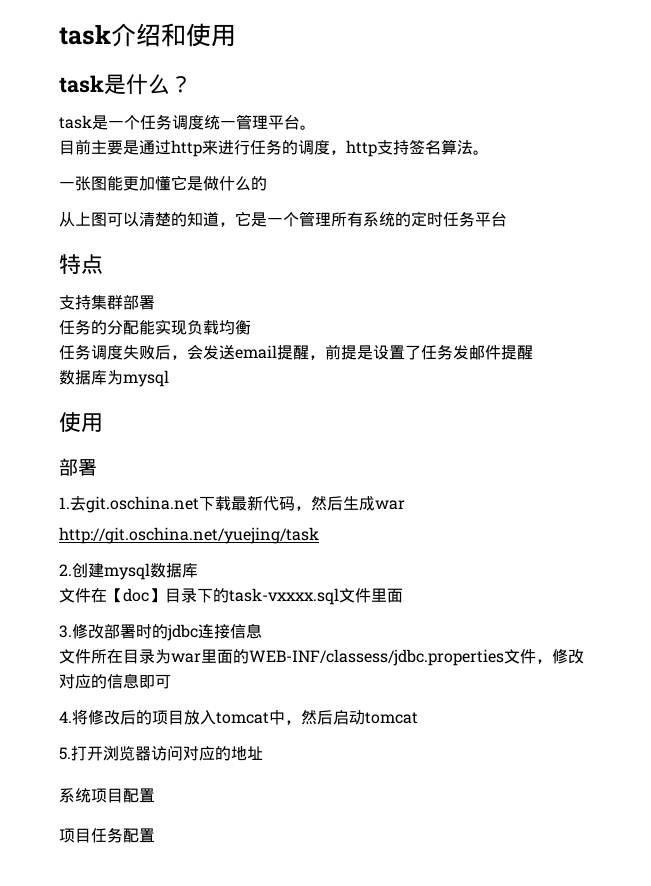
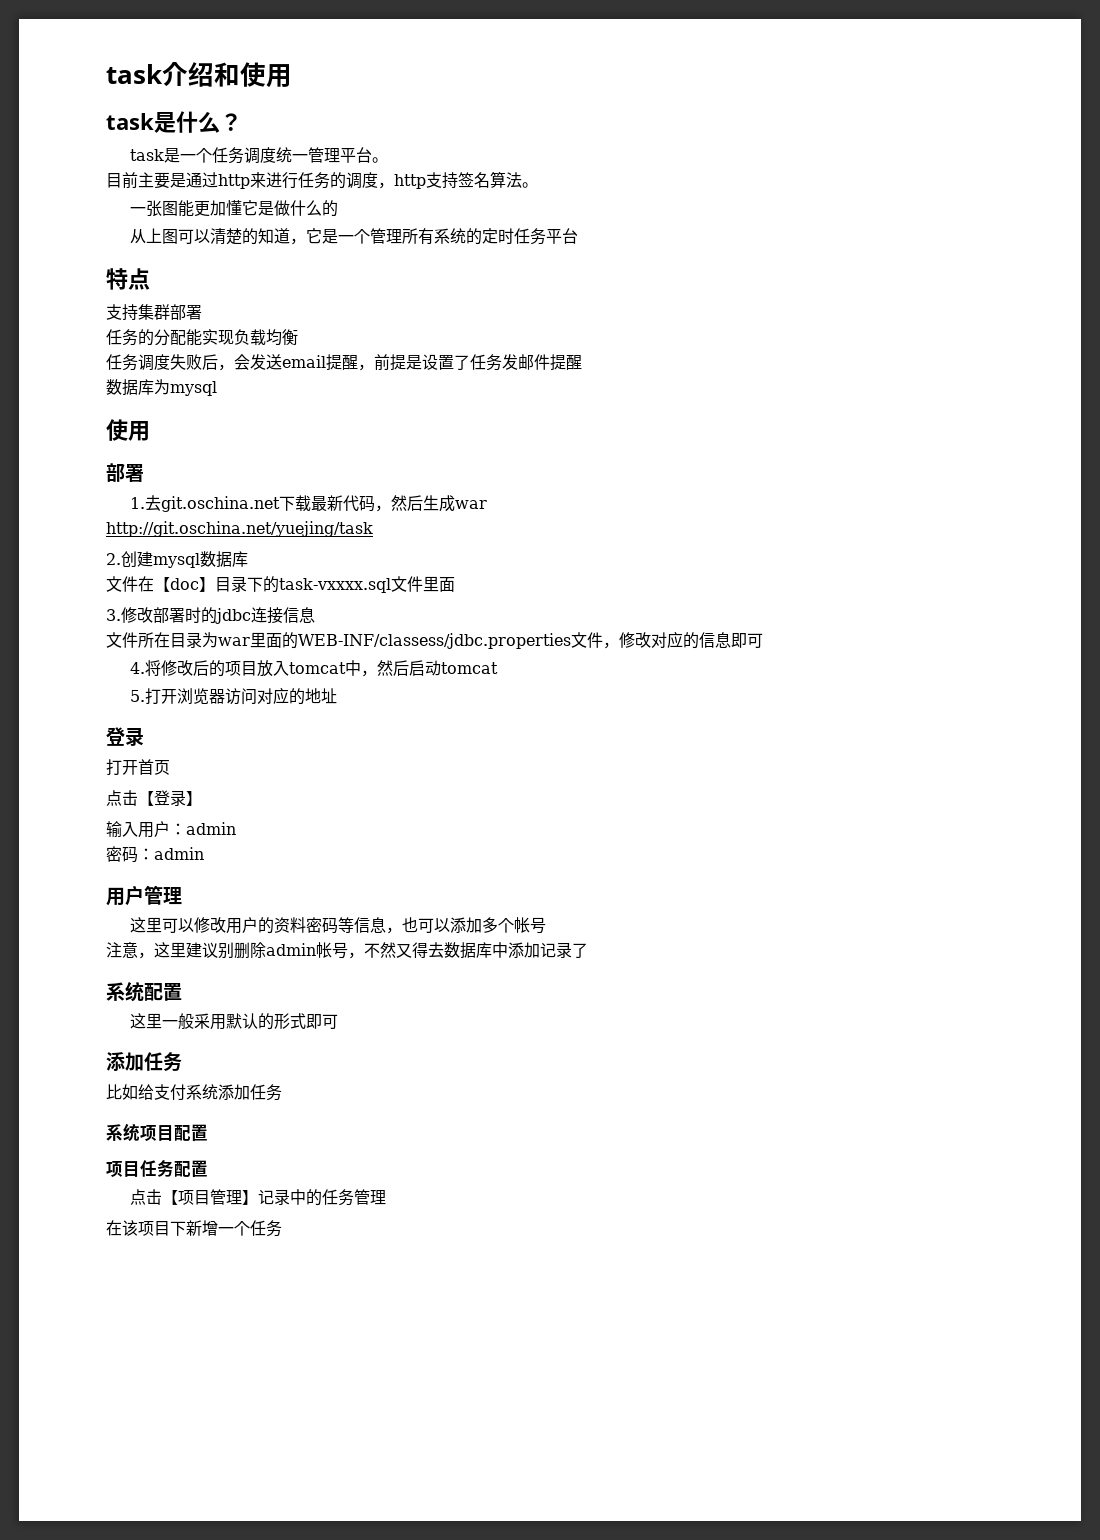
(263, 753) none -> [106,727,144,746] [106,759,170,775] [106,790,202,806] [106,821,236,838] [106,846,204,863] [106,885,182,906] [129,917,546,934] [106,942,588,959] [106,981,182,1002] [129,1013,338,1030] [106,1052,182,1072] [106,1084,282,1101] // 登录 // 打开首页 // 点击【登录】 // 输入用户：admin // 密码：admin // 用户管理 // 这里可以修改用户的资料密码等信息，也可以添加多个帐号 // 注意，这里建议别删除admin帐号，不然又得去数据库中添加记录了 // 系统配置 // 这里一般采用默认的形式即可 // 添加任务 // 比如给支付系统添加任务
(155, 835) none -> [129,1189,386,1206] [106,1220,282,1237] // 点击【项目管理】记录中的任务管理 // 在该项目下新增一个任务

